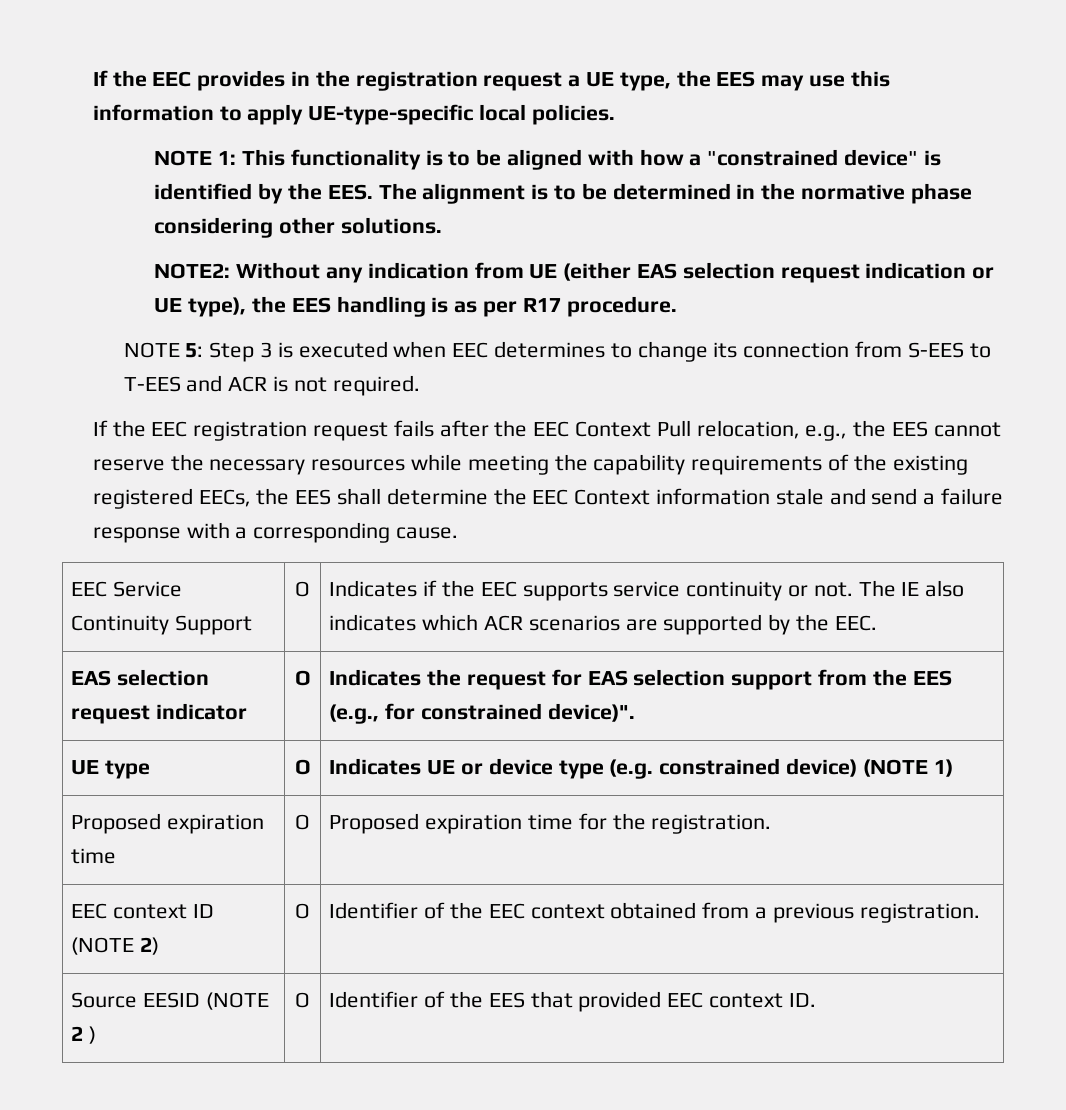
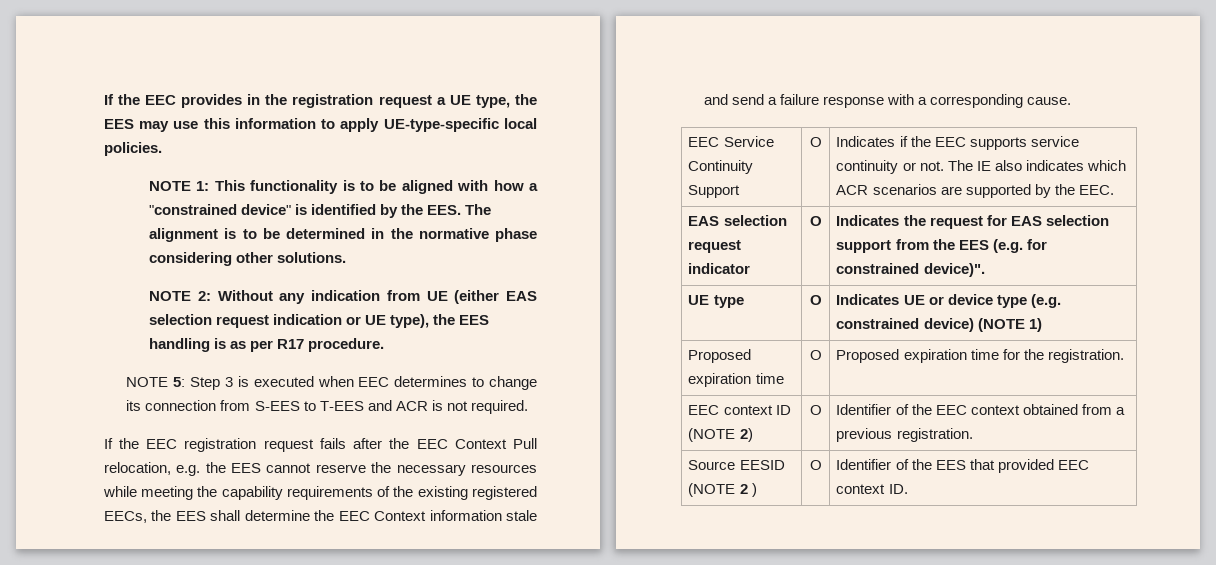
[154,263,231,279] NOTE2: -> [149,291,211,301] NOTE 2:
[805,425,848,441] e.g., -> [176,465,201,476] e.g.
[329,704,380,724] (e.g., -> [992,239,1023,253] (e.g.

